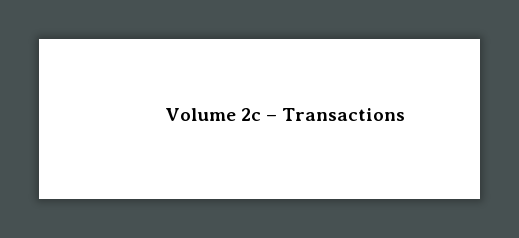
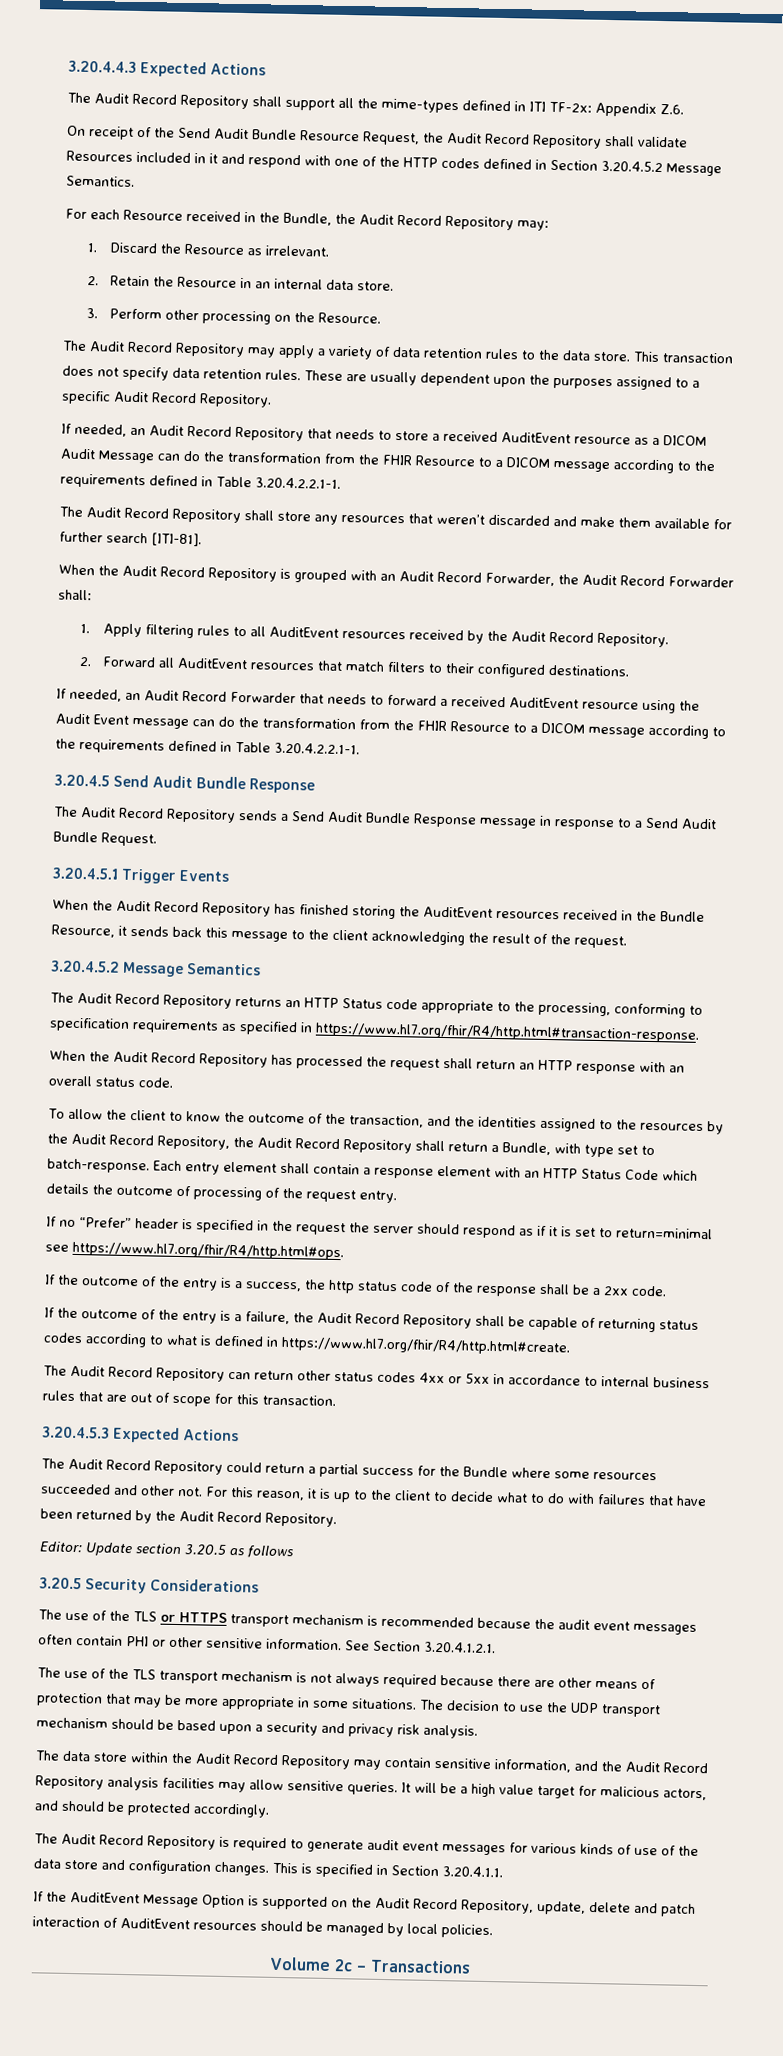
(164, 114) none -> [68,60,267,78] [67,92,684,117] [67,125,688,149] [66,150,722,177] [66,175,135,187] [65,208,549,231] [87,242,330,257] [87,275,395,291] [86,308,382,325] [62,340,734,364] [62,365,700,391] [61,390,272,408] [61,423,707,446] [60,448,715,474] [60,473,341,489] [59,506,732,530] [59,531,202,547] [58,564,734,588] [58,589,92,601] [80,623,670,648] [79,656,630,678] [56,688,700,714] [55,713,726,740] [55,738,360,755] [54,774,316,794] [53,806,717,831] [53,831,157,847] [52,867,230,884] [52,899,705,922] [51,924,627,949] [51,960,262,978] [50,992,703,1018] [49,1017,700,1043] [49,1050,685,1075] [48,1075,174,1088] [48,1108,724,1135] [47,1133,655,1158] [47,1158,698,1181] [46,1183,397,1204] [46,1216,713,1240] [45,1241,344,1261] [45,1274,667,1297] [44,1307,699,1333] [43,1332,570,1356] [43,1365,710,1389] [42,1390,336,1407] [42,1426,240,1444] [41,1458,657,1481] [41,1483,707,1507] [40,1508,337,1528] [39,1541,294,1559] [39,1577,260,1594] [38,1609,697,1635] [38,1634,496,1654] [37,1667,656,1690] [36,1692,661,1718] [36,1717,478,1739] [35,1750,708,1774] [35,1775,707,1801] [34,1800,270,1818] [34,1833,699,1857] [33,1858,503,1878] [33,1891,696,1917] [32,1916,493,1939] 3.20.4.4.3 Expected Actions // The Audit Record Repository shall support all the mime-types defined in ITI TF-2x: Appendix Z.6. // On receipt of the Send Audit Bundle Resource Request, the Audit Record Repository shall validate Resources included in it and respond with one of the HTTP codes defined in Section 3.20.4.5.2 Message Semantics. // For each Resource received in the Bundle, the Audit Record Repository may: // 1. Discard the Resource as irrelevant. // 2. Retain the Resource in an internal data store. // 3. Perform other processing on the Resource. // The Audit Record Repository may apply a variety of data retention rules to the data store. This transaction does not specify data retention rules. These are usually dependent upon the purposes assigned to a specific Audit Record Repository. // If needed, an Audit Record Repository that needs to store a received AuditEvent resource as a DICOM Audit Message can do the transformation from the FHIR Resource to a DICOM message according to the requirements defined in Table 3.20.4.2.2.1-1. // The Audit Record Repository shall store any resources that weren’t discarded and make them available for further search [ITI-81]. // When the Audit Record Repository is grouped with an Audit Record Forwarder, the Audit Record Forwarder shall: // 1. Apply filtering rules to all AuditEvent resources received by the Audit Record Repository. // 2. Forward all AuditEvent resources that match filters to their configured destinations. // If needed, an Audit Record Forwarder that needs to forward a received AuditEvent resource using the Audit Event message can do the transformation from the FHIR Resource to a DICOM message according to the requirements defined in Table 3.20.4.2.2.1-1. // 3.20.4.5 Send Audit Bundle Response // The Audit Record Repository sends a Send Audit Bundle Response message in response to a Send Audit Bundle Request. // 3.20.4.5.1 Trigger Events // When the Audit Record Repository has finished storing the AuditEvent resources received in the Bundle Resource, it sends back this message to the client acknowledging the result of the request. // 3.20.4.5.2 Message Semantics // The Audit Record Repository returns an HTTP Status code appropriate to the processing, conforming to specification requirements as specified in https://www.hl7.org/fhir/R4/http.html#transaction-response. // When the Audit Record Repository has processed the request shall return an HTTP response with an overall status code. // To allow the client to know the outcome of the transaction, and the identities assigned to the resources by the Audit Record Repository, the Audit Record Repository shall return a Bundle, with type set to batch-response. Each entry element shall contain a response element with an HTTP Status Code which details the outcome of processing of the request entry. // If no “Prefer” header is specified in the request the server should respond as if it is set to return=minimal see https://www.hl7.org/fhir/R4/http.html#ops. // If the outcome of the entry is a success, the http status code of the response shall be a 2xx code. // If the outcome of the entry is a failure, the Audit Record Repository shall be capable of returning status codes according to what is defined in https://www.hl7.org/fhir/R4/http.html#create. // The Audit Record Repository can return other status codes 4xx or 5xx in accordance to internal business rules that are out of scope for this transaction. // 3.20.4.5.3 Expected Actions // The Audit Record Repository could return a partial success for the Bundle where some resources succeeded and other not. For this reason, it is up to the client to decide what to do with failures that have been returned by the Audit Record Repository. // Editor: Update section 3.20.5 as follows // 3.20.5 Security Considerations // The use of the TLS or HTTPS transport mechanism is recommended because the audit event messages often contain PHI or other sensitive information. See Section 3.20.4.1.2.1. // The use of the TLS transport mechanism is not always required because there are other means of protection that may be more appropriate in some situations. The decision to use the UDP transport mechanism should be based upon a security and privacy risk analysis. // The data store within the Audit Record Repository may contain sensitive information, and the Audit Record Repository analysis facilities may allow sensitive queries. It will be a high value target for malicious actors, and should be protected accordingly. // The Audit Record Repository is required to generate audit event messages for various kinds of use of the data store and configuration changes. This is specified in Section 3.20.4.1.1. // If the AuditEvent Message Option is supported on the Audit Record Repository, update, delete and patch interaction of AuditEvent resources should be managed by local policies. //

